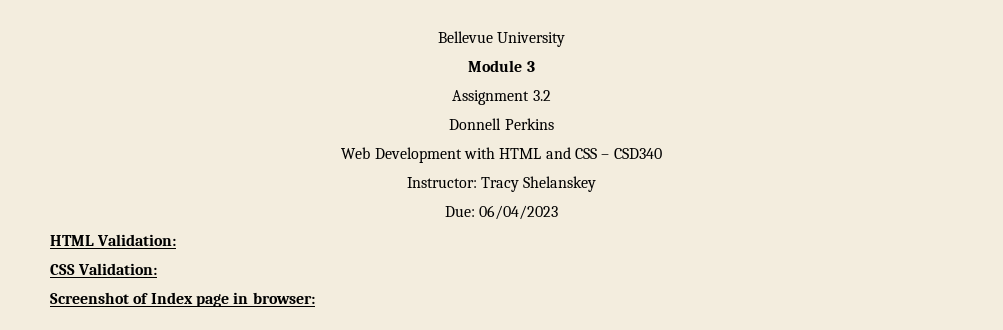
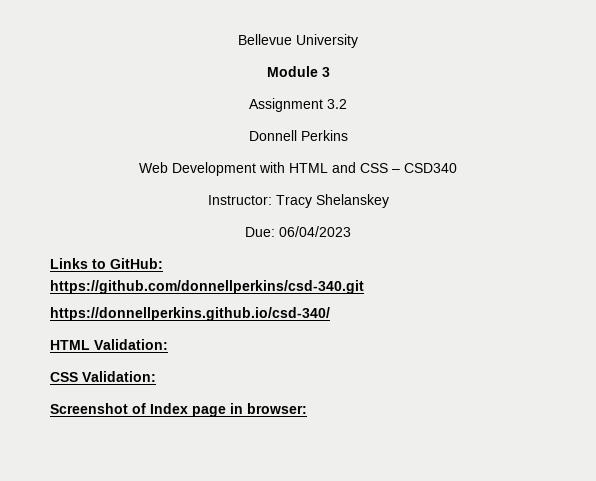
(559, 212) none -> [50,258,163,269] [50,280,364,294] [50,307,330,321] // Links to GitHub: // https://github.com/donnellperkins/csd-340.git // https://donnellperkins.github.io/csd-340/

